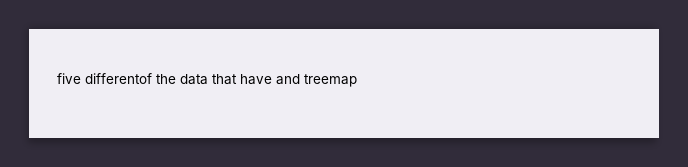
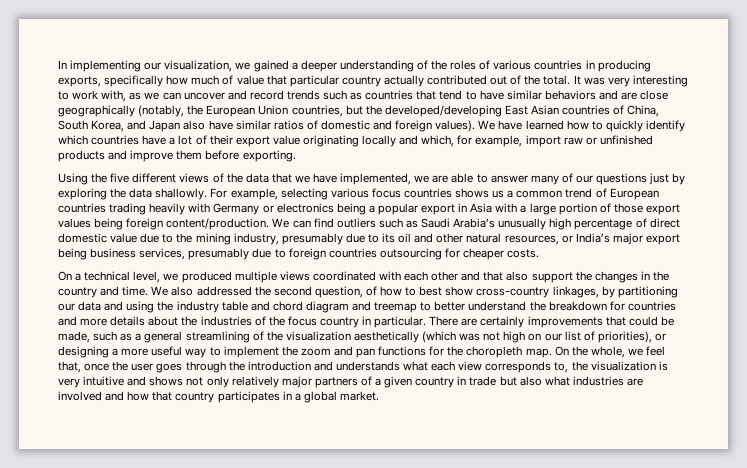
[57,73,357,87] five differentof the data that have and treemap -> [58,60,651,72] [58,75,688,87] [58,90,669,102] [58,105,660,117] [58,120,685,132] [58,135,653,147] [58,150,296,162] [58,173,686,185] [58,188,659,200] [58,203,680,215] [58,218,680,230] [58,233,680,245] [58,248,540,260] [58,271,669,283] [58,286,678,298] [58,301,676,313] [58,316,674,328] [58,331,666,343] [58,346,666,358] [58,361,668,373] [58,376,643,388] [58,391,379,403] In implementing our visualization, we gained a deeper understanding of the roles of various countries in producing exports, specifically how much of value that particular country actually contributed out of the total. It was very interesting to work with, as we can uncover and record trends such as countries that tend to have similar behaviors and are close geographically (notably, the European Union countries, but the developed/developing East Asian countries of China, South Korea, and Japan also have similar ratios of domestic and foreign values). We have learned how to quickly identify which countries have a lot of their export value originating locally and which, for example, import raw or unfinished products and improve them before exporting. // Using the five different views of the data that we have implemented, we are able to answer many of our questions just by exploring the data shallowly. For example, selecting various focus countries shows us a common trend of European countries trading heavily with Germany or electronics being a popular export in Asia with a large portion of those export values being foreign content/production. We can find outliers such as Saudi Arabia’s unusually high percentage of direct domestic value due to the mining industry, presumably due to its oil and other natural resources, or India’s major export being business services, presumably due to foreign countries outsourcing for cheaper costs. // On a technical level, we produced multiple views coordinated with each other and that also support the changes in the country and time. We also addressed the second question, of how to best show cross-country linkages, by partitioning our data and using the industry table and chord diagram and treemap to better understand the breakdown for countries and more details about the industries of the focus country in particular. There are certainly improvements that could be made, such as a general streamlining of the visualization aesthetically (which was not high on our list of priorities), or designing a more useful way to implement the zoom and pan functions for the choropleth map. On the whole, we feel that, once the user goes through the introduction and understands what each view corresponds to, the visualization is very intuitive and shows not only relatively major partners of a given country in trade but also what industries are involved and how that country participates in a global market.

